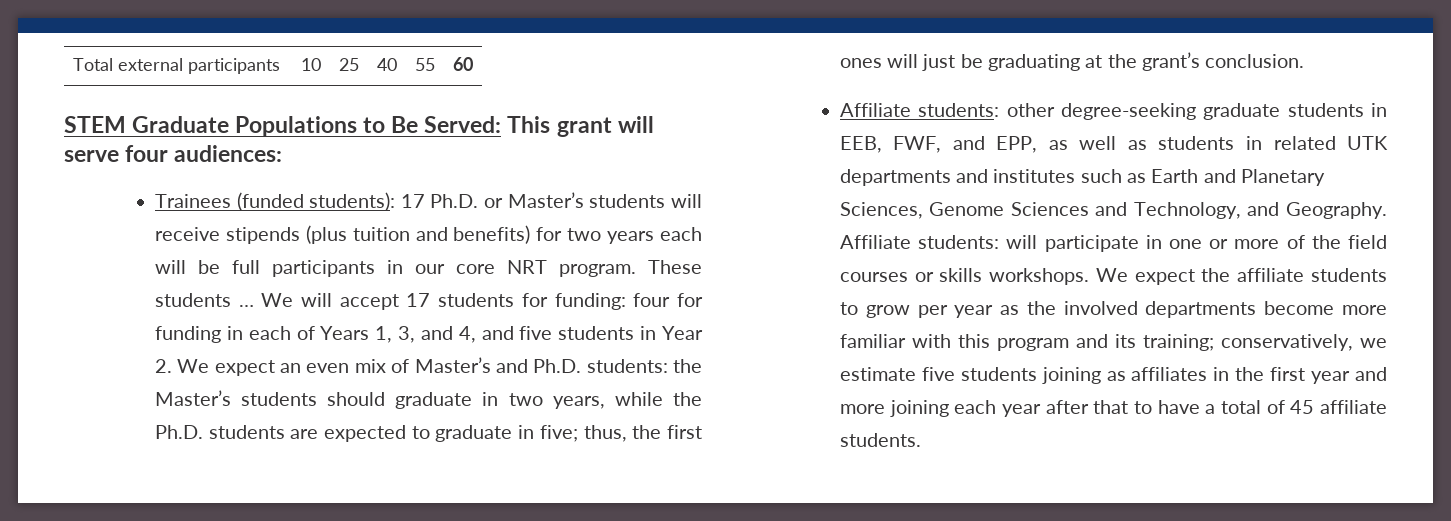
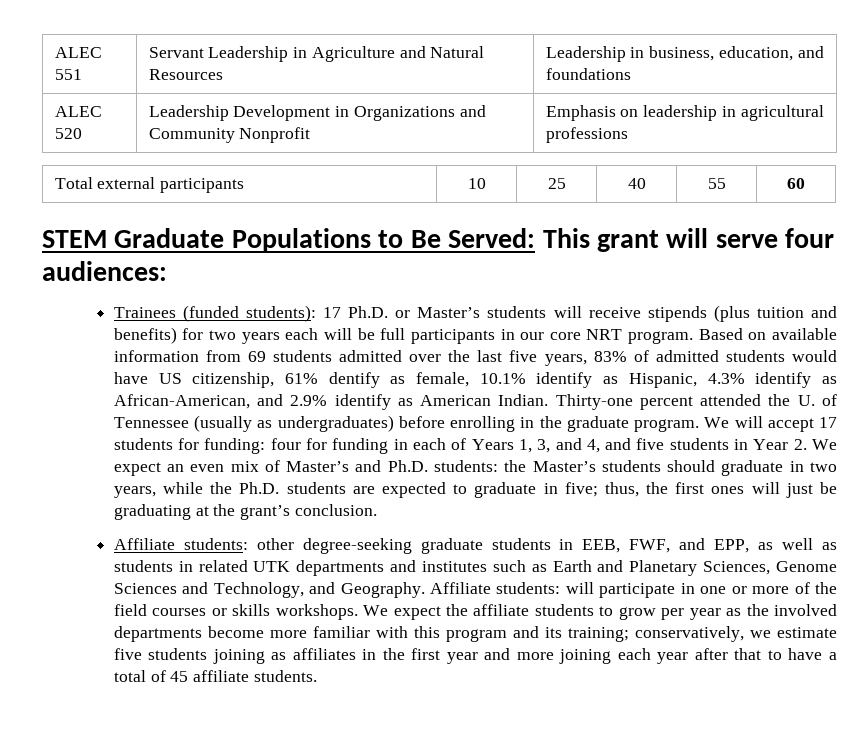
(72, 64) none -> [54,47,102,58] [54,69,82,80] [148,46,485,62] [148,69,223,80] [545,46,824,62] [545,68,631,80] [54,106,102,117] [54,128,82,139] [148,105,486,121] [148,127,311,143] [545,105,824,121] [545,127,628,143] ALEC 551 | Servant Leadership in Agriculture and Natural Resources | Leadership in business, education, and foundations // ALEC 520 | Leadership Development in Organizations and Community Nonprofit | Emphasis on leadership in agricultural professions //
[648,260,702,274] [154,293,254,307] These students … -> [698,328,838,340] [113,350,838,366] [113,372,838,388] [113,394,837,410] [113,415,700,432] Based on available information from 69 students admitted over the last five years, 83% of admitted students would have US citizenship, 61% dentify as female, 10.1% identify as Hispanic, 4.3% identify as African-American, and 2.9% identify as American Indian. Thirty-one percent attended the U. of Tennessee (usually as undergraduates) before enrolling in the graduate program.

